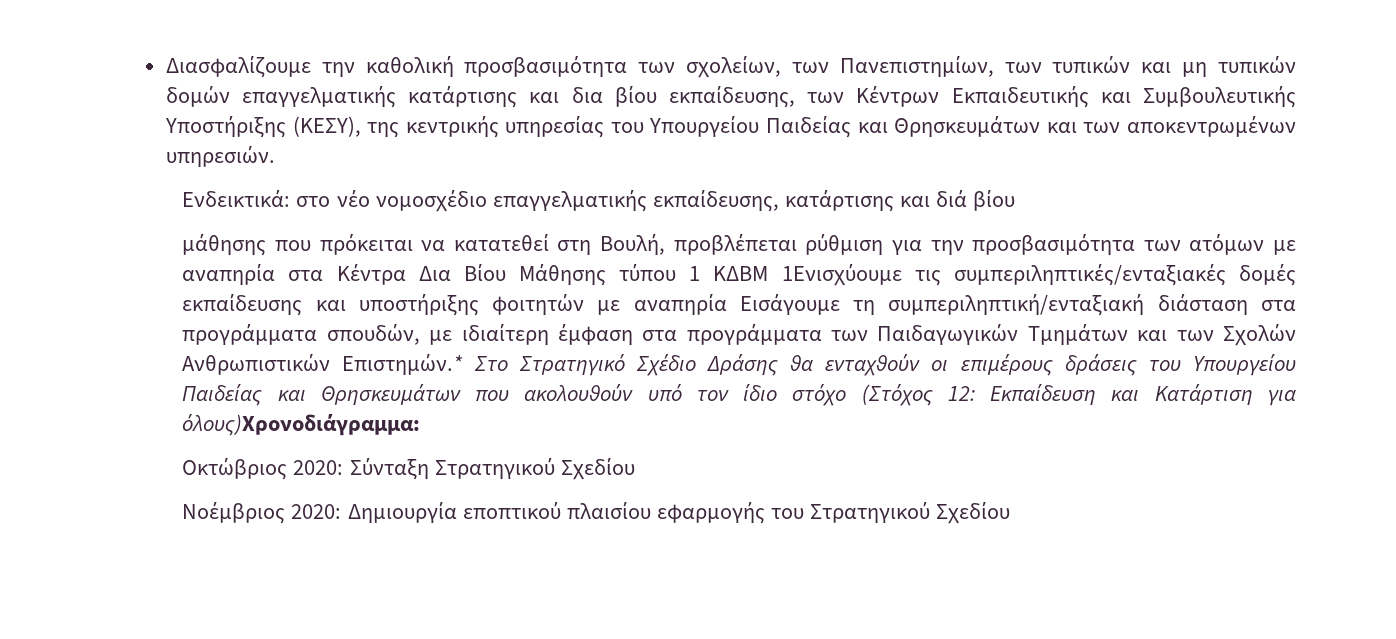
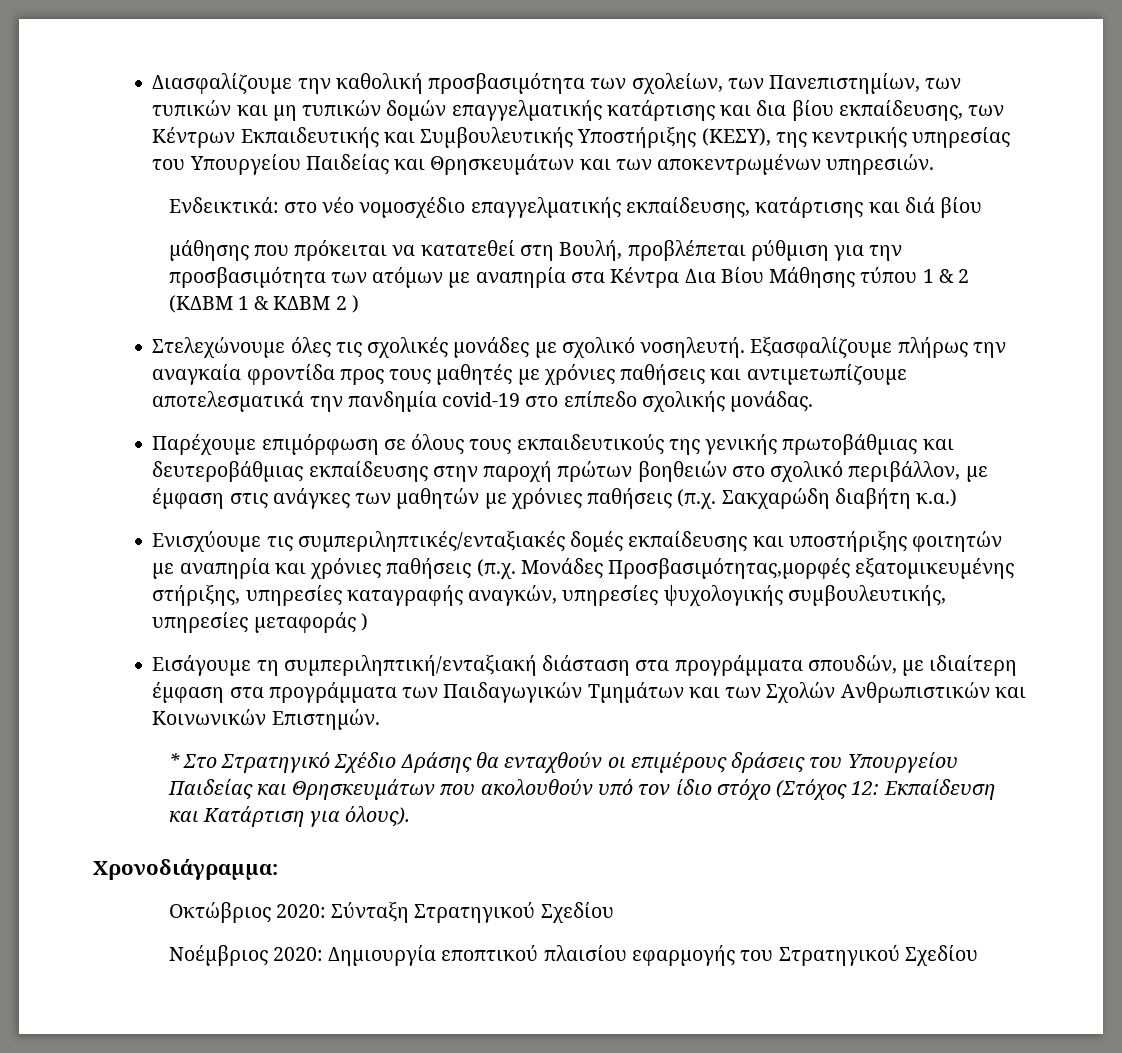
[713,264,902,286] ΚΔΒΜ 1Ενισχύουµε -> [938,269,970,283] [168,295,360,313] [152,336,1006,359] [152,364,907,386] [152,391,814,412] [152,434,954,455] [152,461,988,482] [152,488,958,509] [152,531,262,552] & 2 (ΚΔΒΜ 1 & ΚΔΒΜ 2 ) // Στελεχώνουμε όλες τις σχολικές μονάδες με σχολικό νοσηλευτή. Εξασφαλίζουμε πλήρως την αναγκαία φροντίδα προς τους μαθητές με χρόνιες παθήσεις και αντιμετωπίζουμε αποτελεσματικά την πανδημία covid-19 στο επίπεδο σχολικής μονάδας. // Παρέχουμε επιμόρφωση σε όλους τους εκπαιδευτικούς της γενικής πρωτοβάθμιας και δευτεροβάθμιας εκπαίδευσης στην παροχή πρώτων βοηθειών στο σχολικό περιβάλλον, με έμφαση στις ανάγκες των μαθητών με χρόνιες παθήσεις (π.χ. Σακχαρώδη διαβήτη κ.α.) // Ενισχύουµε
(727, 305) none -> [274,557,1015,579] [152,584,946,606] [152,612,368,633] και χρόνιες παθήσεις (π.χ. Μονάδες Προσβασιµότητας,µορφές εξατοµικευµένης στήριξης, υπηρεσίες καταγραφής αναγκών, υπηρεσίες ψυχολογικής συµβουλευτικής, υπηρεσίες µεταφοράς ) //
[342,354,464,376] Επιστηµών.* -> [994,687,1026,698] [152,709,380,730] [168,753,180,768] και Κοινωνικών Επιστηµών. // *
[182,414,421,436] όλους)Xρονοδιάγραµµα: -> [345,806,411,827] [93,859,278,880] όλους). // Xρονοδιάγραµµα:

